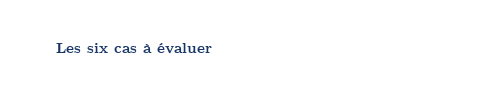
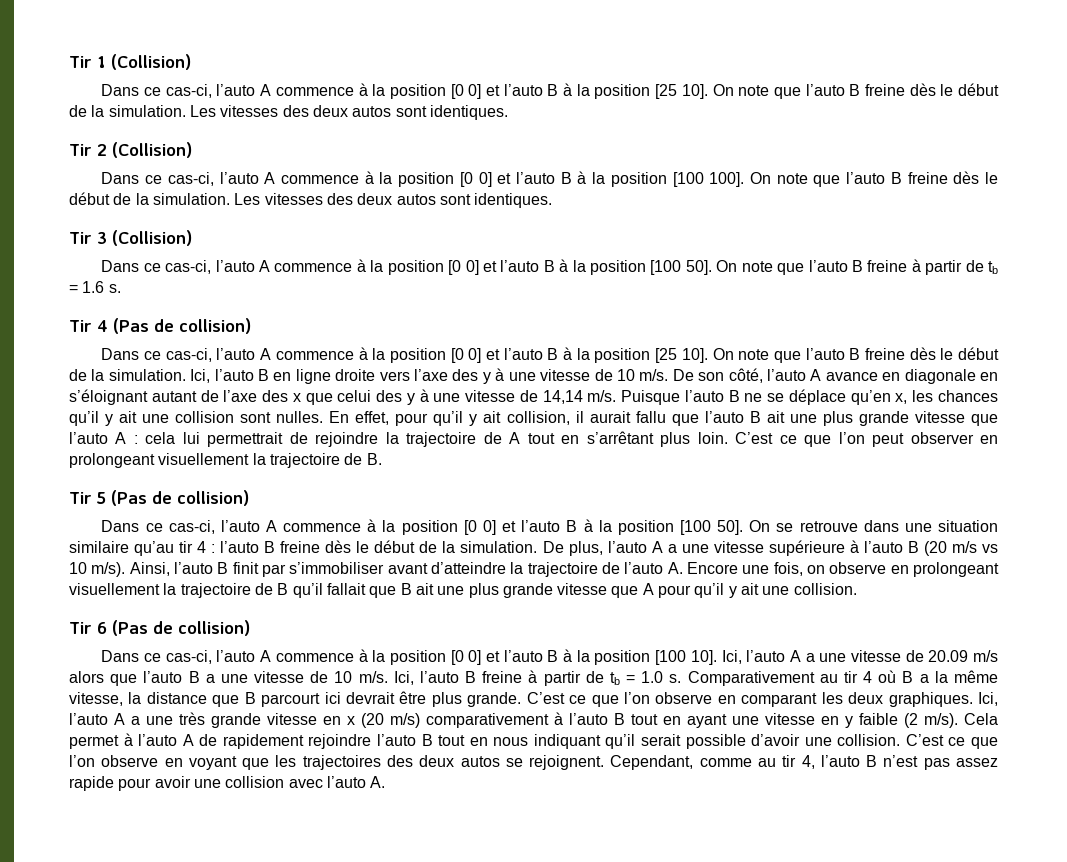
[56,43,212,54] Les six cas à évaluer -> [69,54,191,70] [101,83,999,99] [69,105,508,120] [69,142,192,158] [101,171,998,187] [69,192,553,208] [69,230,192,246] [101,259,999,275] [69,281,121,293] [69,318,251,334] [101,347,999,363] [69,368,998,384] [69,389,998,405] [69,411,998,426] [69,431,999,447] [69,453,382,468] [69,490,249,506] [101,519,999,535] [69,540,999,556] [69,562,1000,577] [69,583,857,598] [69,620,250,636] [101,649,998,665] [69,670,999,686] [69,691,999,707] [69,712,998,728] [69,733,998,749] [69,755,999,770] [69,776,386,791] Tir 1 (Collision) // Dans ce cas-ci, l’auto A commence à la position [0 0] et l’auto B à la position [25 10]. On note que l’auto B freine dès le début de la simulation. Les vitesses des deux autos sont identiques. // Tir 2 (Collision) // Dans ce cas-ci, l’auto A commence à la position [0 0] et l’auto B à la position [100 100]. On note que l’auto B freine dès le début de la simulation. Les vitesses des deux autos sont identiques. // Tir 3 (Collision) // Dans ce cas-ci, l’auto A commence à la position [0 0] et l’auto B à la position [100 50]. On note que l’auto B freine à partir de tb = 1.6 s. // Tir 4 (Pas de collision) // Dans ce cas-ci, l’auto A commence à la position [0 0] et l’auto B à la position [25 10]. On note que l’auto B freine dès le début de la simulation. Ici, l’auto B en ligne droite vers l’axe des y à une vitesse de 10 m/s. De son côté, l’auto A avance en diagonale en s’éloignant autant de l’axe des x que celui des y à une vitesse de 14,14 m/s. Puisque l’auto B ne se déplace qu’en x, les chances qu’il y ait une collision sont nulles. En effet, pour qu’il y ait collision, il aurait fallu que l’auto B ait une plus grande vitesse que l’auto A : cela lui permettrait de rejoindre la trajectoire de A tout en s’arrêtant plus loin. C’est ce que l’on peut observer en prolongeant visuellement la trajectoire de B. // Tir 5 (Pas de collision) // Dans ce cas-ci, l’auto A commence à la position [0 0] et l’auto B à la position [100 50]. On se retrouve dans une situation similaire qu’au tir 4 : l’auto B freine dès le début de la simulation. De plus, l’auto A a une vitesse supérieure à l’auto B (20 m/s vs 10 m/s). Ainsi, l’auto B finit par s’immobiliser avant d’atteindre la trajectoire de l’auto A. Encore une fois, on observe en prolongeant visuellement la trajectoire de B qu’il fallait que B ait une plus grande vitesse que A pour qu’il y ait une collision. // Tir 6 (Pas de collision) // Dans ce cas-ci, l’auto A commence à la position [0 0] et l’auto B à la position [100 10]. Ici, l’auto A a une vitesse de 20.09 m/s alors que l’auto B a une vitesse de 10 m/s. Ici, l’auto B freine à partir de tb = 1.0 s. Comparativement au tir 4 où B a la même vitesse, la distance que B parcourt ici devrait être plus grande. C’est ce que l’on observe en comparant les deux graphiques. Ici, l’auto A a une très grande vitesse en x (20 m/s) comparativement à l’auto B tout en ayant une vitesse en y faible (2 m/s). Cela permet à l’auto A de rapidement rejoindre l’auto B tout en nous indiquant qu’il serait possible d’avoir une collision. C’est ce que l’on observe en voyant que les trajectoires des deux autos se rejoignent. Cependant, comme au tir 4, l’auto B n’est pas assez rapide pour avoir une collision avec l’auto A.

